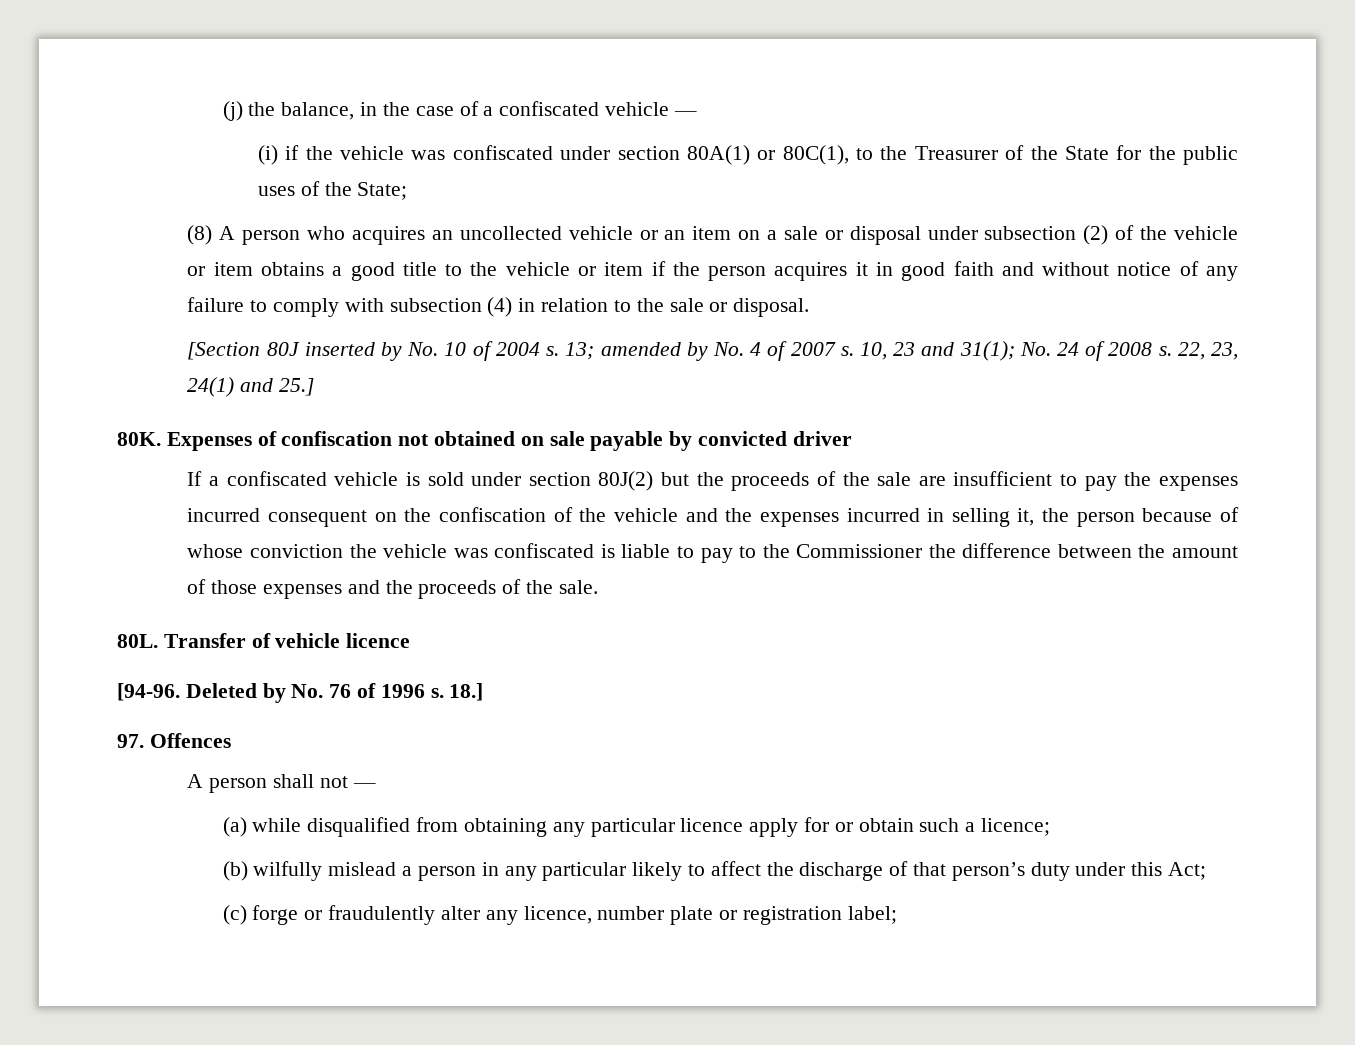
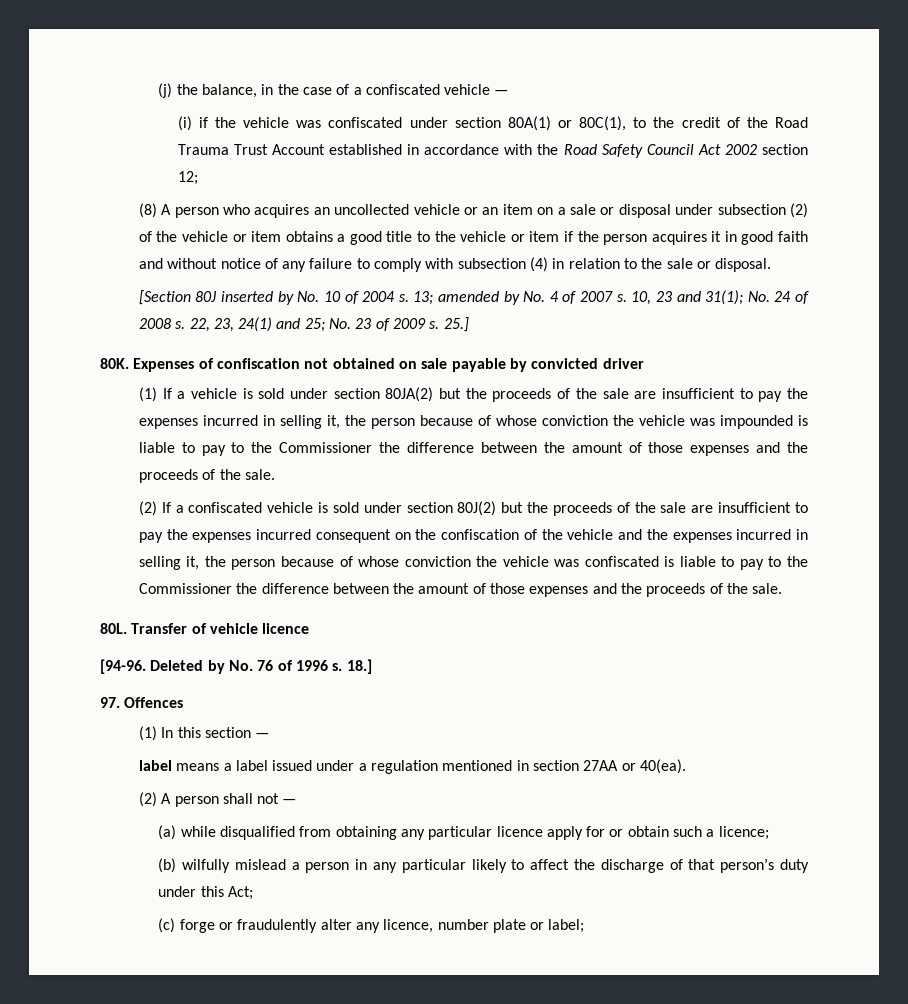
[914,145,1238,165] [257,181,408,200] Treasurer of the State for the public uses of the State; -> [681,117,809,128] [177,144,808,158] [177,171,198,185] credit of the Road Trauma Trust Account established in accordance with the Road Safety Council Act 2002 section 12;
(274, 385) none -> [304,318,440,332] 25; No. 23 of 2009 s.
(852, 438) none -> [138,387,808,402] [138,415,809,429] [138,442,809,456] [138,469,275,483] [138,501,157,516] (1) If a vehicle is sold under section 80JA(2) but the proceeds of the sale are insufficient to pay the expenses incurred in selling it, the person because of whose conviction the vehicle was impounded is liable to pay to the Commissioner the difference between the amount of those expenses and the proceeds of the sale. // (2)
(231, 740) none -> [138,726,270,741] [138,759,687,774] [138,792,157,807] (1) In this section — // label means a label issued under a regulation mentioned in section 27AA or 40(ea). // (2)
[742,906,842,925] registration -> (545, 926) none

